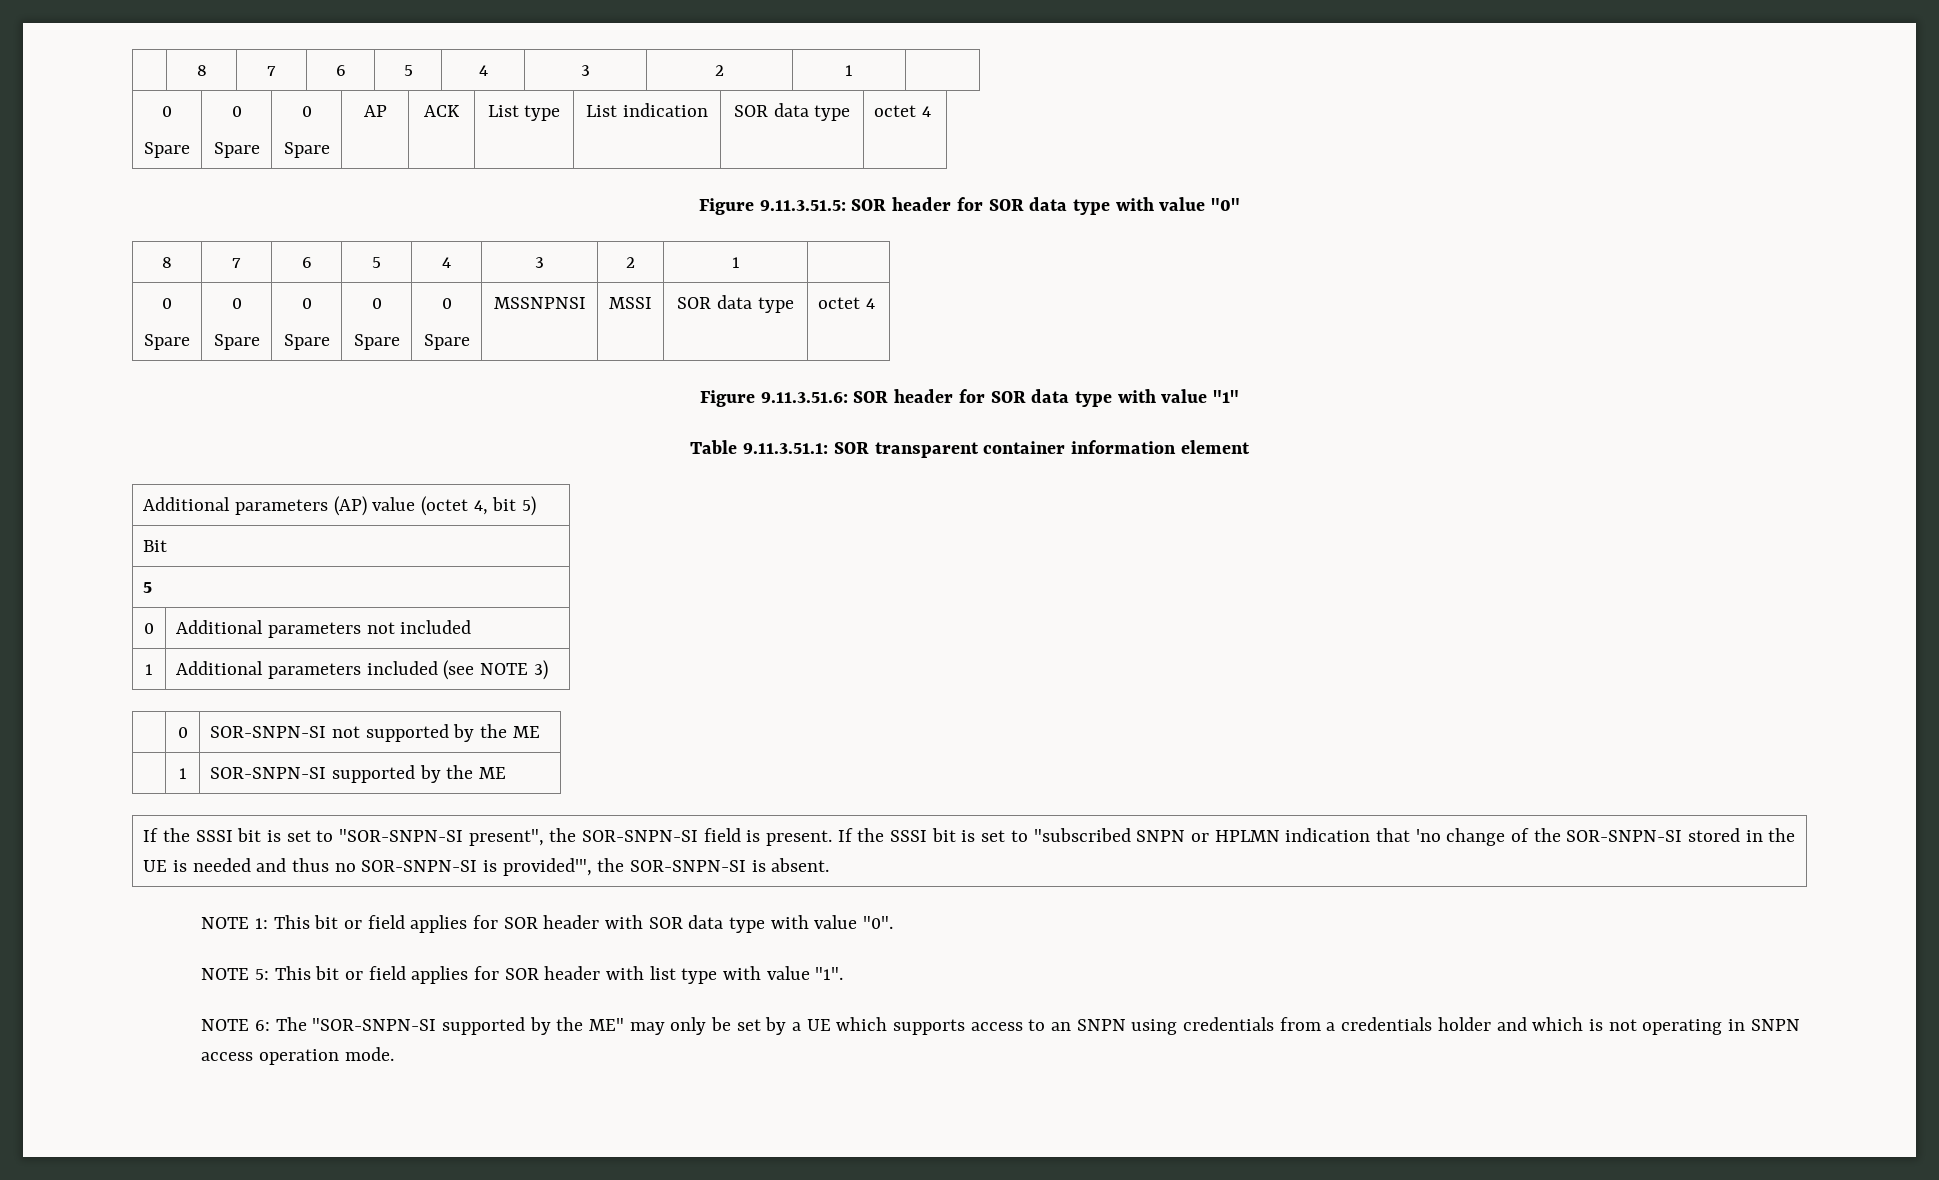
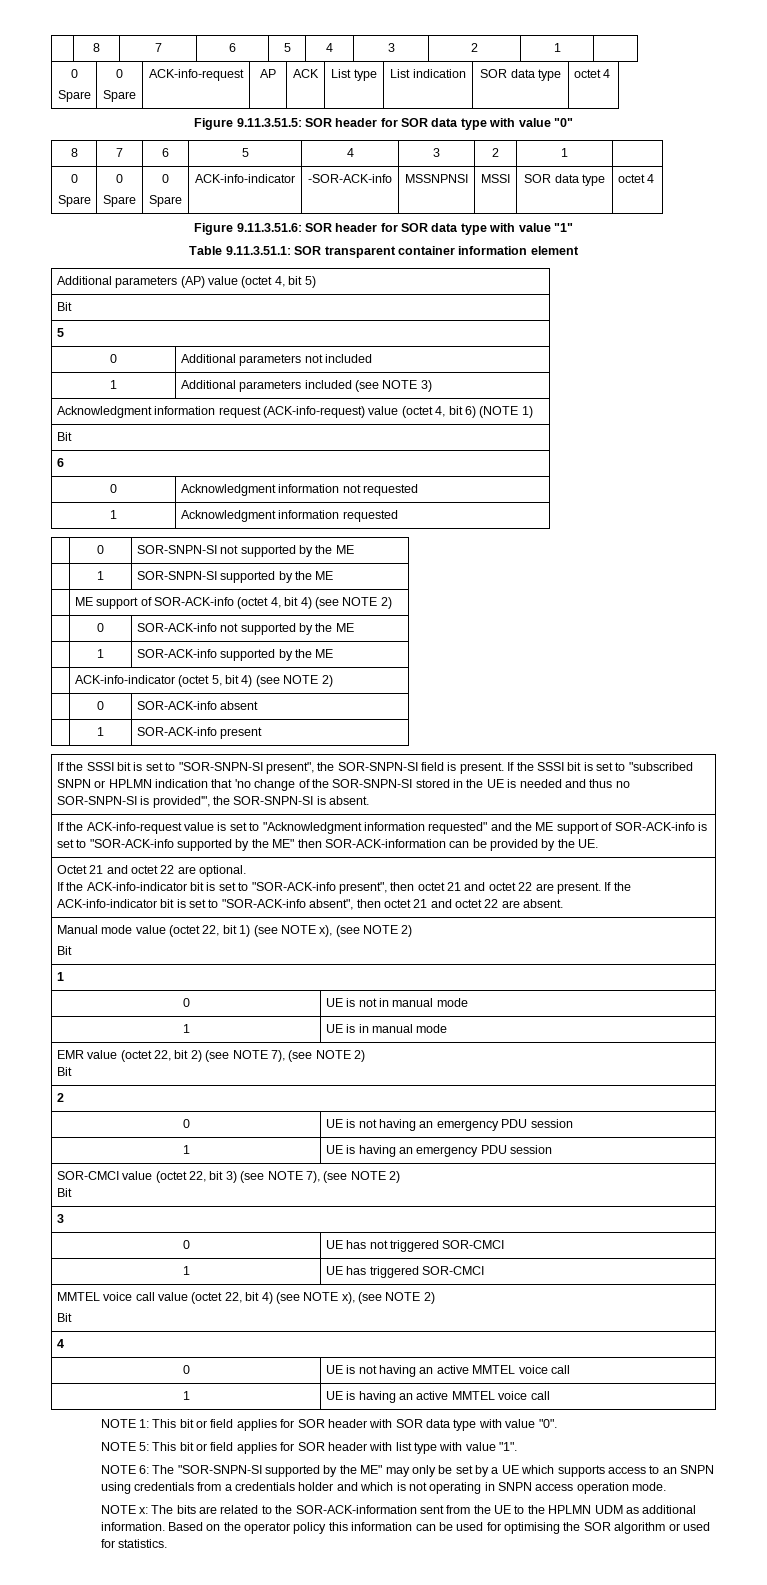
[301,106,312,117] [283,142,330,158] 0 // Spare -> [149,69,244,81] ACK-info-request
[371,298,382,309] [353,334,400,350] [441,298,452,309] [423,334,470,350] 0 // Spare | 0 // Spare -> [194,174,295,183] [308,174,392,183] ACK-info-indicator | -SOR-ACK-info
(548, 670) none -> [56,406,533,418] [56,432,72,441] [56,458,64,467] [110,484,117,493] [180,484,419,496] [110,510,117,519] [180,510,398,522] // Acknowledgment information request (ACK-info-request) value (octet 4, bit 6) (NOTE 1) // Bit // 6 // 0 | Acknowledgment information not requested // 1 | Acknowledgment information requested
(507, 773) none -> [74,597,392,609] [97,623,104,632] [136,623,354,635] [97,649,104,658] [136,649,334,661] [74,675,333,687] [97,701,104,710] [136,701,259,710] [97,727,104,736] [136,727,263,739] // | ME support of SOR-ACK-info (octet 4, bit 4) (see NOTE 2) // | 0 | SOR-ACK-info not supported by the ME // | 1 | SOR-ACK-info supported by the ME // | ACK-info-indicator (octet 5, bit 4) (see NOTE 2) // | 0 | SOR-ACK-info absent // | 1 | SOR-ACK-info present
(830, 865) none -> [56,822,707,834] [56,839,599,851] [56,865,247,877] [56,882,631,894] [56,899,564,910] [56,925,413,937] [56,946,72,955] [56,972,64,981] [182,998,190,1007] [325,998,468,1007] [182,1024,190,1033] [325,1024,448,1033] [56,1050,366,1062] [56,1067,72,1076] [56,1093,64,1102] [182,1119,190,1128] [325,1119,573,1131] [182,1145,190,1154] [325,1145,553,1157] [56,1171,401,1183] [56,1188,72,1197] [56,1214,64,1223] [182,1240,190,1249] [325,1240,505,1252] [182,1266,190,1275] [325,1266,485,1278] [56,1292,435,1304] [56,1313,72,1322] [56,1339,64,1348] [182,1365,190,1374] [325,1365,570,1377] [182,1391,190,1400] [325,1391,550,1403] // If the ACK-info-request value is set to "Acknowledgment information requested" and the ME support of SOR-ACK-info is set to "SOR-ACK-info supported by the ME" then SOR-ACK-information can be provided by the UE. // Octet 21 and octet 22 are optional. // If the ACK-info-indicator bit is set to "SOR-ACK-info present", then octet 21 and octet 22 are present. If the ACK-info-indicator bit is set to "SOR-ACK-info absent", then octet 21 and octet 22 are absent. // Manual mode value (octet 22, bit 1) (see NOTE x), (see NOTE 2) // Bit // 1 // 0 | UE is not in manual mode // 1 | UE is in manual mode // EMR value (octet 22, bit 2) (see NOTE 7), (see NOTE 2) // Bit // 2 // 0 | UE is not having an emergency PDU session // 1 | UE is having an emergency PDU session // SOR-CMCI value (octet 22, bit 3) (see NOTE 7), (see NOTE 2) // Bit // 3 // 0 | UE has not triggered SOR-CMCI // 1 | UE has triggered SOR-CMCI // MMTEL voice call value (octet 22, bit 4) (see NOTE x), (see NOTE 2) // Bit // 4 // 0 | UE is not having an active MMTEL voice call // 1 | UE is having an active MMTEL voice call
(394, 1054) none -> [100,1505,697,1514] [100,1522,710,1534] [100,1539,167,1548] // NOTE x: The bits are related to the SOR-ACK-information sent from the UE to the HPLMN UDM as additional information. Based on the operator policy this information can be used for optimising the SOR algorithm or used for statistics.

